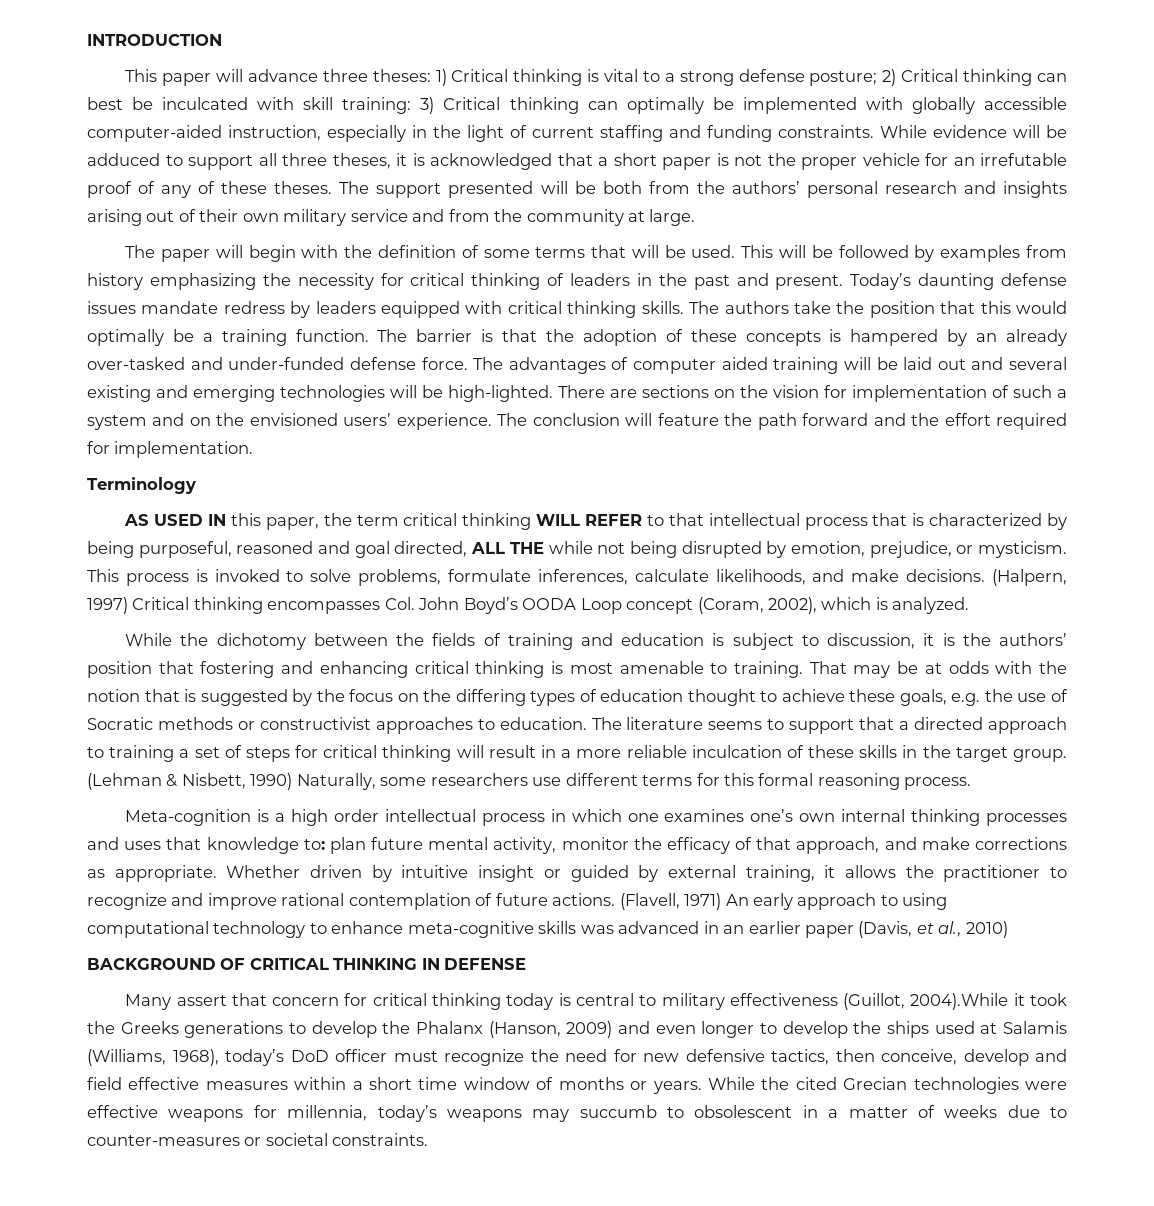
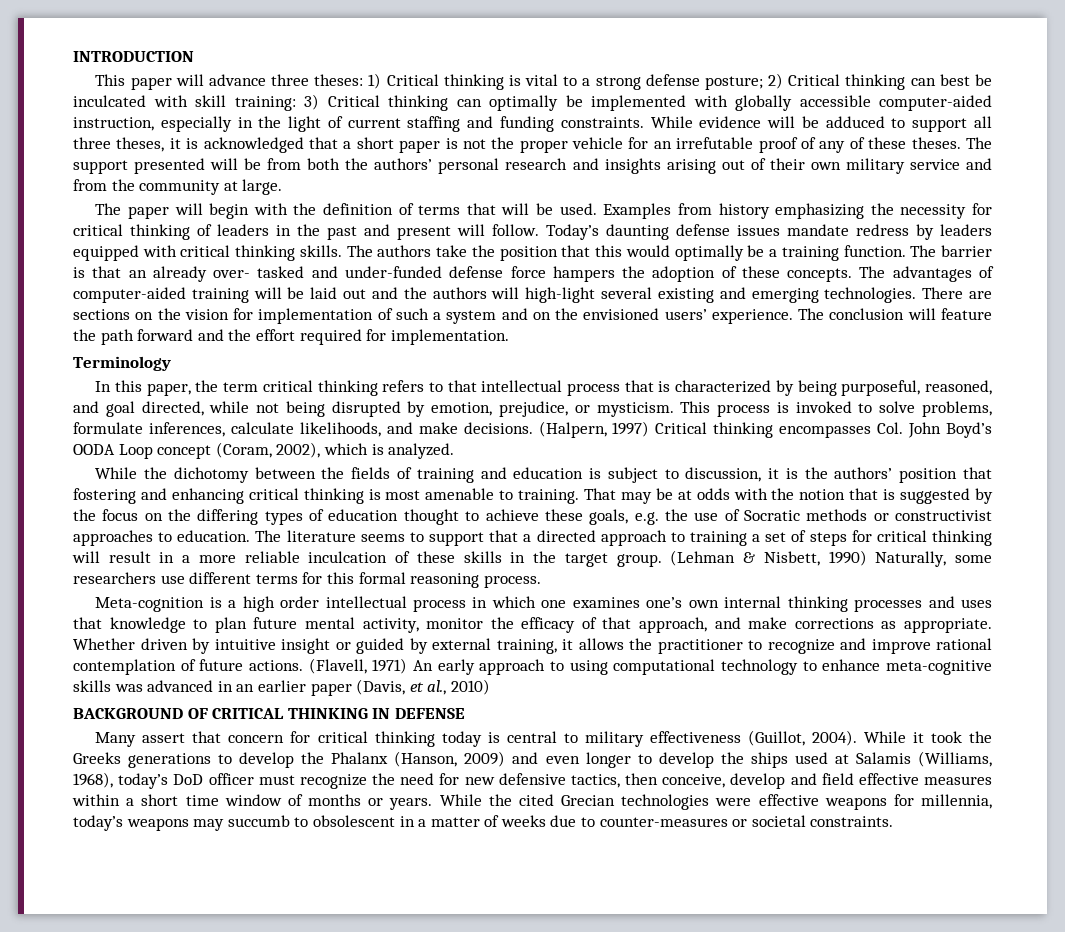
[602,181,690,194] both from -> [267,158,341,170] from both
[483,249,530,258] some -> (414, 209) none
[741,245,1021,262] This will be followed by examples -> [603,203,672,219] Examples
[775,275,844,290] present. -> [397,224,539,240] present will follow.
[546,329,1068,346] [87,357,468,370] the adoption of these concepts is hampered by an already over-tasked and under-funded defense force. -> [128,266,853,282] an already over- tasked and under-funded defense force hampers the adoption of these concepts.
[633,357,768,374] computer aided -> [73,287,186,303] computer-aided
[1009,357,1067,370] [87,385,553,402] several existing and emerging technologies will be high-lighted. -> [403,287,917,303] the authors will high-light several existing and emerging technologies.
[124,514,227,526] AS USED IN -> [95,381,112,392] In
[536,514,643,526] WILL REFER -> [382,380,425,392] refers
[236,541,314,554] reasoned -> [924,380,992,395] reasoned,
[471,542,544,554] ALL THE -> (204, 408) none
[303,839,325,850] to: -> [193,619,208,629] to
[910,993,1009,1010] 2004).While -> [811,730,906,746] 2004). While

